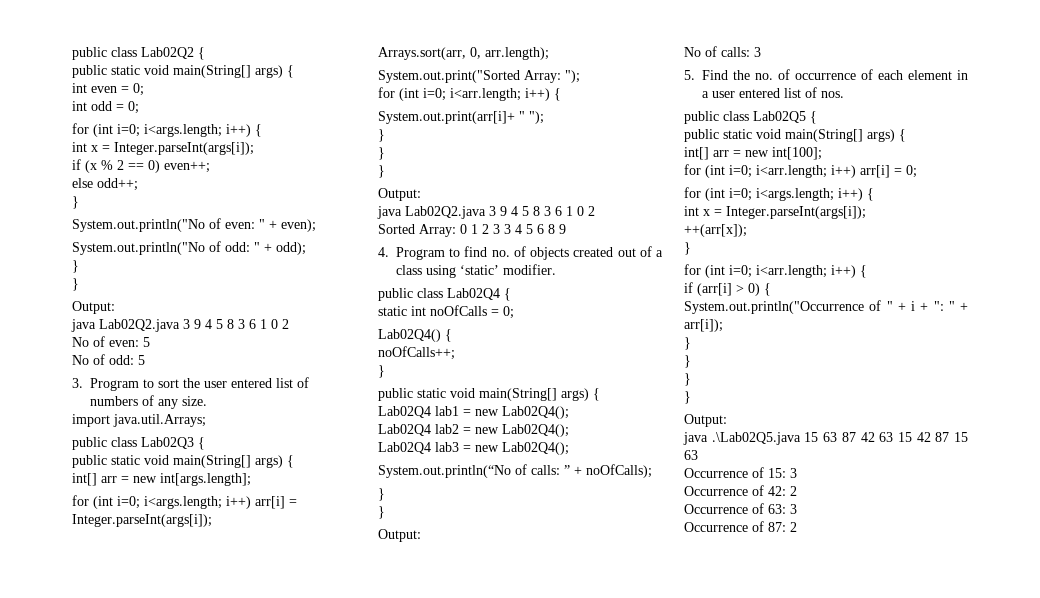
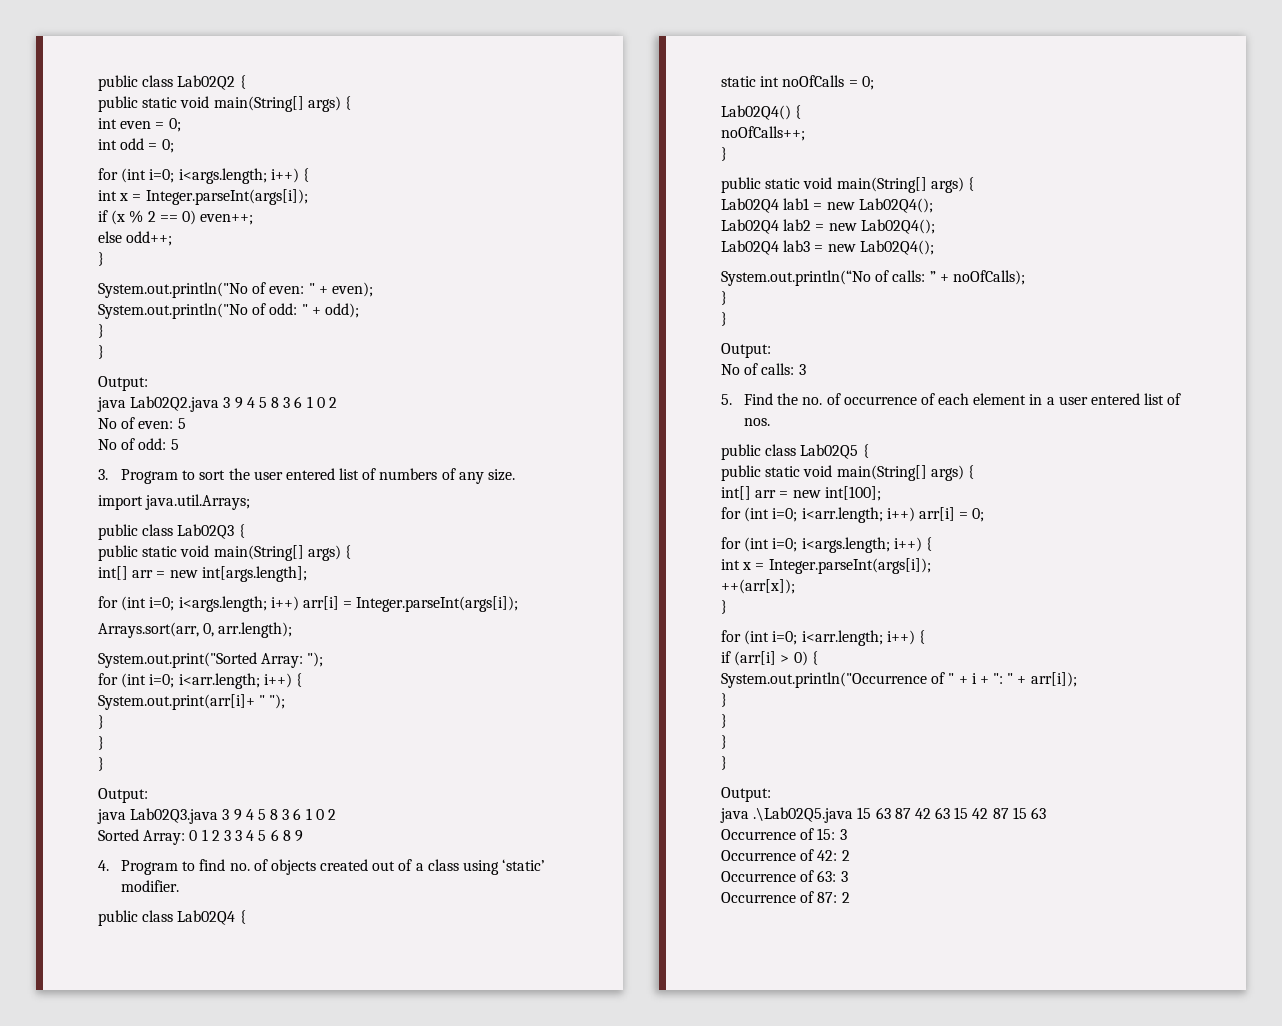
[405,206,486,219] Lab02Q2.java -> [130,808,219,824] Lab02Q3.java

